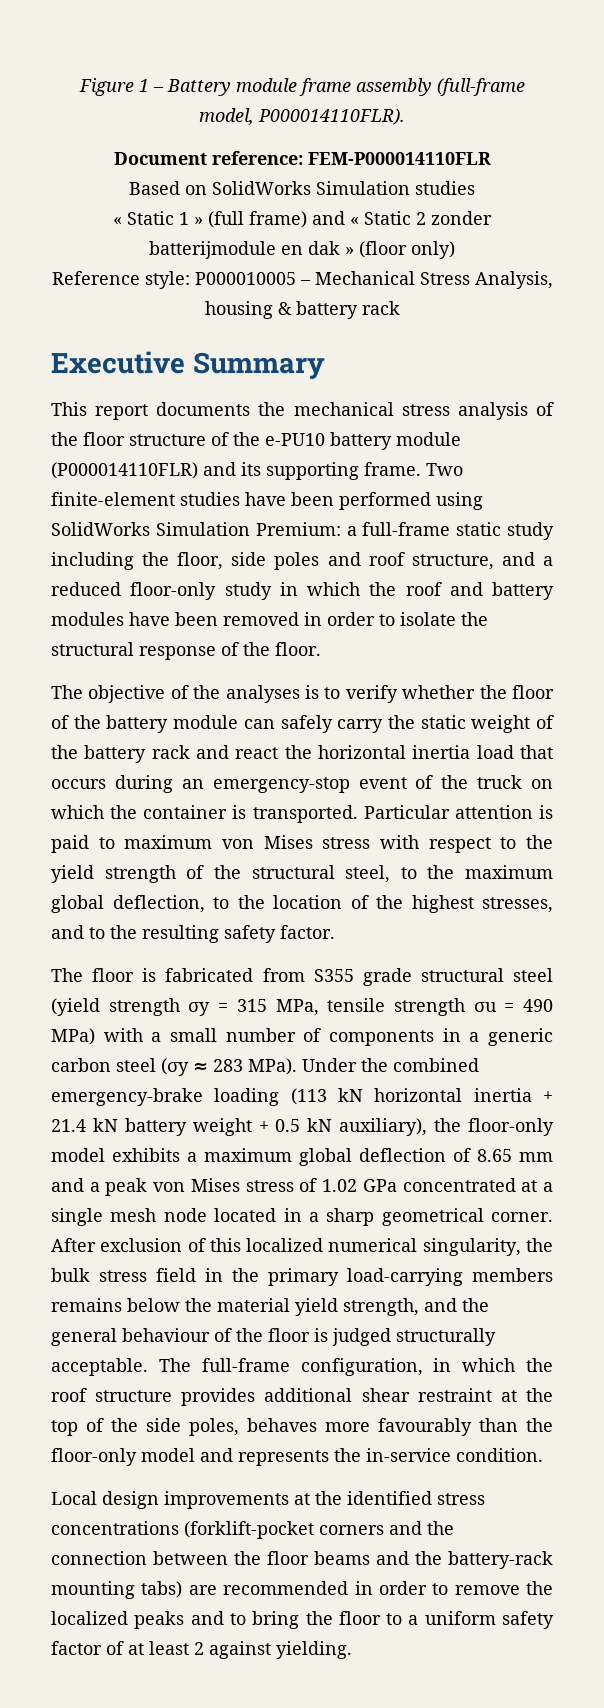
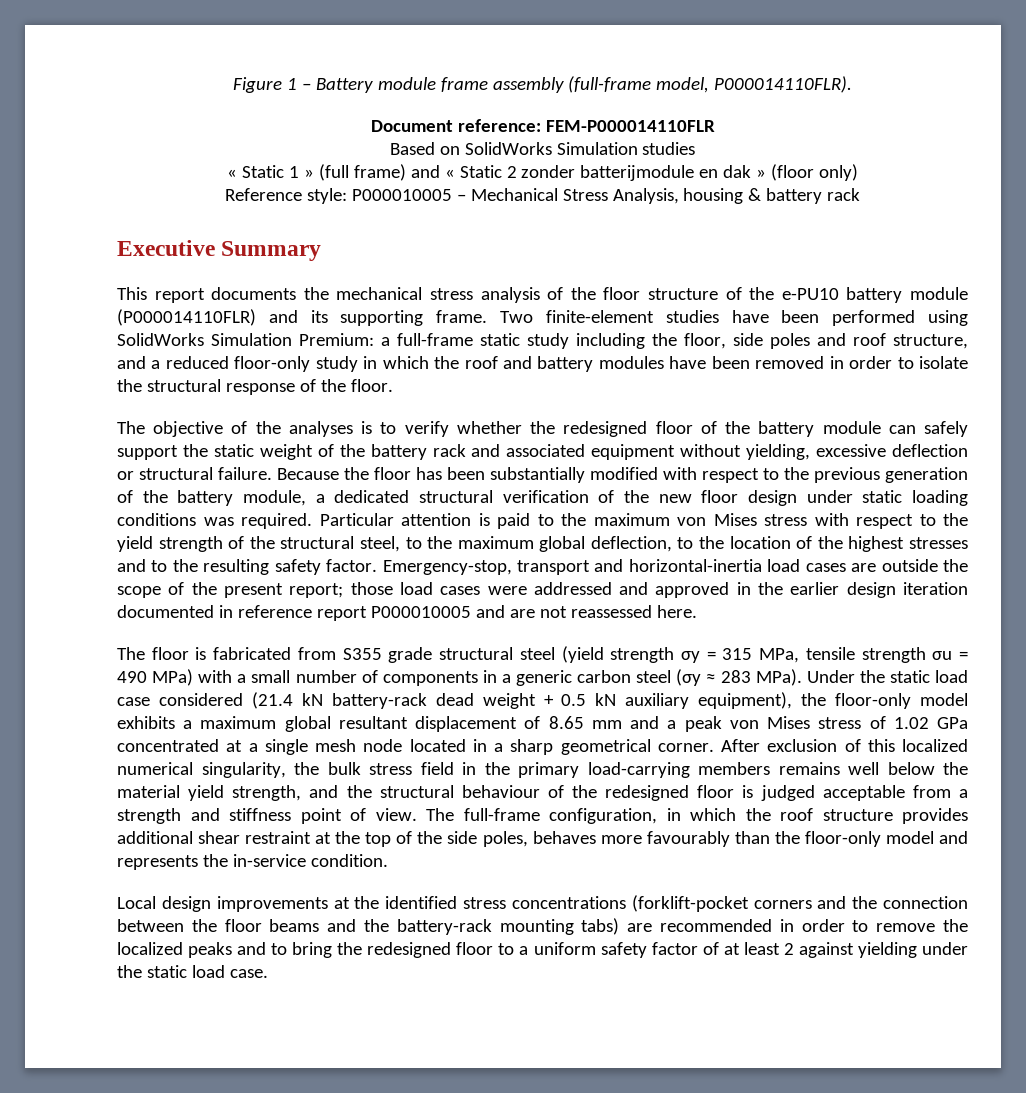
(507, 692) none -> [563,421,648,437] redesigned
[337,719,384,733] carry -> [117,445,178,460] support
[235,745,553,759] [51,775,553,793] [51,805,358,823] react the horizontal inertia load that occurs during an emergency-stop event of the truck on which the container is transported. -> [506,444,969,460] [117,467,968,483] [117,490,968,506] [117,513,312,529] associated equipment without yielding, excessive deflection or structural failure. Because the floor has been substantially modified with respect to the previous generation of the battery module, a dedicated structural verification of the new floor design under static loading conditions was required.
(115, 843) none -> [561,513,586,526] the
[482,897,553,913] stresses, -> [909,537,969,549] stresses
(335, 932) none -> [382,559,969,575] [117,582,968,598] [117,605,697,621] Emergency-stop, transport and horizontal-inertia load cases are outside the scope of the present report; those load cases were addressed and approved in the earlier design iteration documented in reference report P000010005 and are not reassessed here.
[393,1058,479,1072] [51,1088,553,1106] [51,1118,187,1136] combined emergency-brake loading (113 kN horizontal inertia + 21.4 kN battery -> [889,670,969,683] [117,692,474,709] static load case considered (21.4 kN battery-rack dead
[339,1118,428,1136] auxiliary), -> [625,692,793,709] auxiliary equipment),
[359,1148,446,1162] deflection -> [338,716,518,732] resultant displacement
(122, 1305) none -> [848,762,879,775] well
[51,1328,117,1346] general -> [379,785,454,798] structural
(263, 1335) none -> [605,785,690,801] redesigned
[396,1328,496,1346] [51,1358,148,1376] structurally acceptable. -> [822,785,968,801] [117,808,417,824] acceptable from a strength and stiffness point of view.
(333, 1618) none -> [367,942,452,958] redesigned
[276,1641,352,1659] yielding. -> [857,942,969,958] [117,965,268,978] yielding under the static load case.

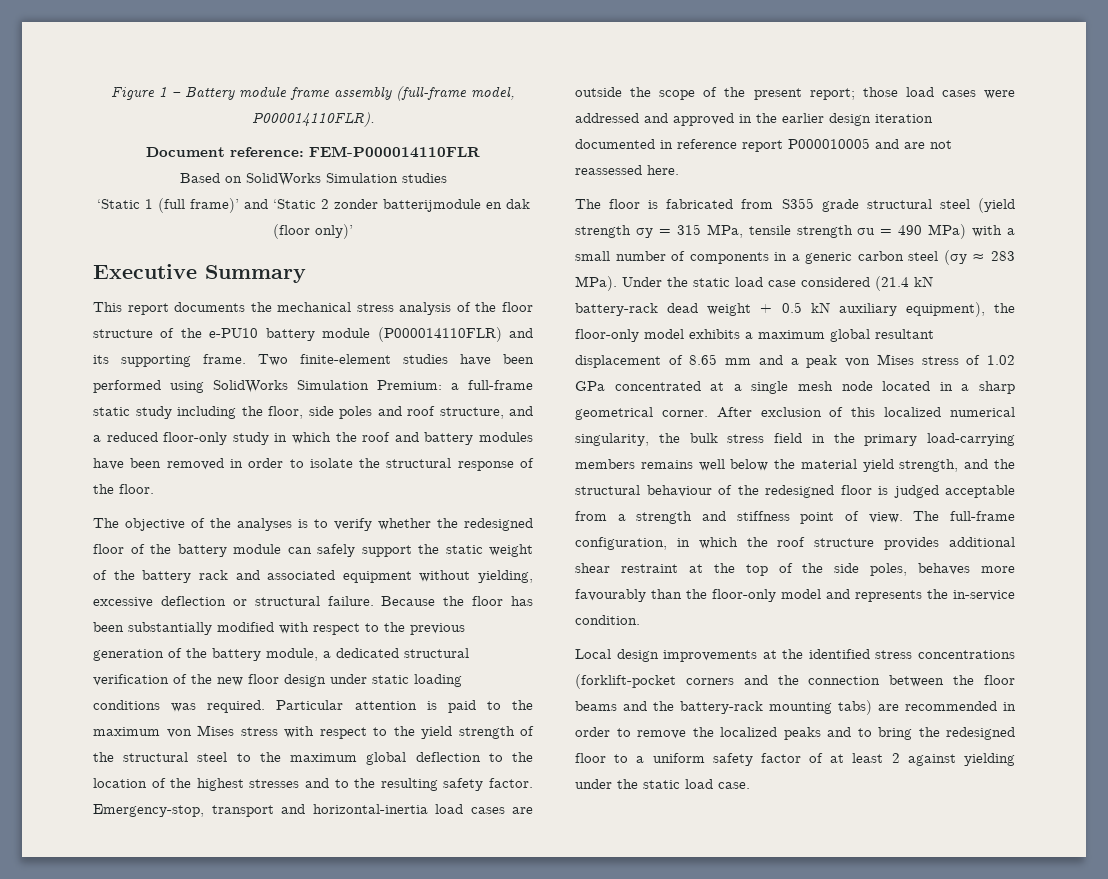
[226,164,502,181] « Static 1 » (full frame) and « Static -> [96,198,316,213] ‘Static 1 (full frame)’ and ‘Static
[756,164,859,181] [224,188,861,204] » (floor only) // Reference style: P000010005 – Mechanical Stress Analysis, housing & battery rack -> [273,224,353,239] (floor only)’
[359,536,400,552] steel, -> [197,752,228,762] steel
[590,536,672,552] deflection, -> [415,752,481,762] deflection

